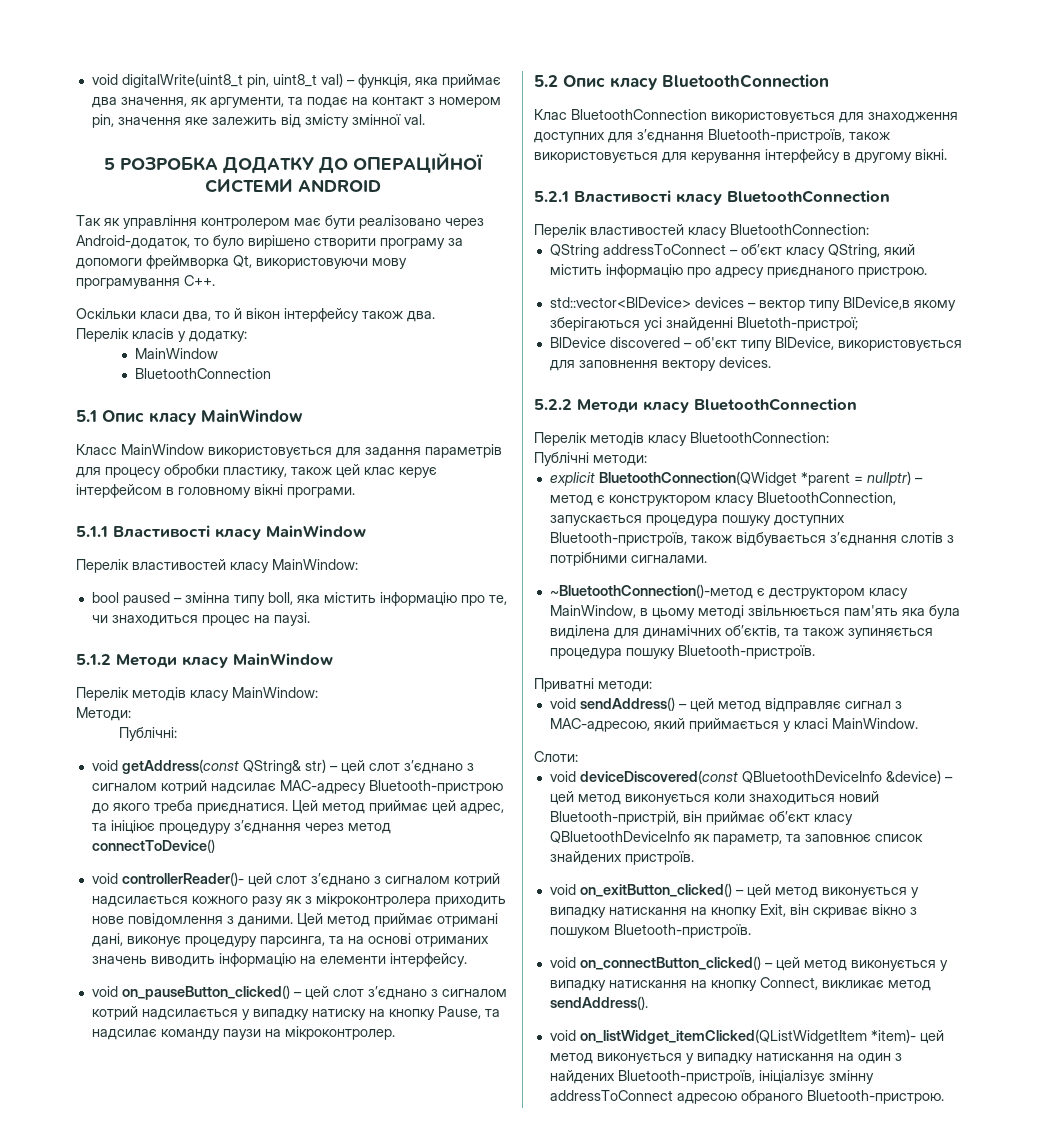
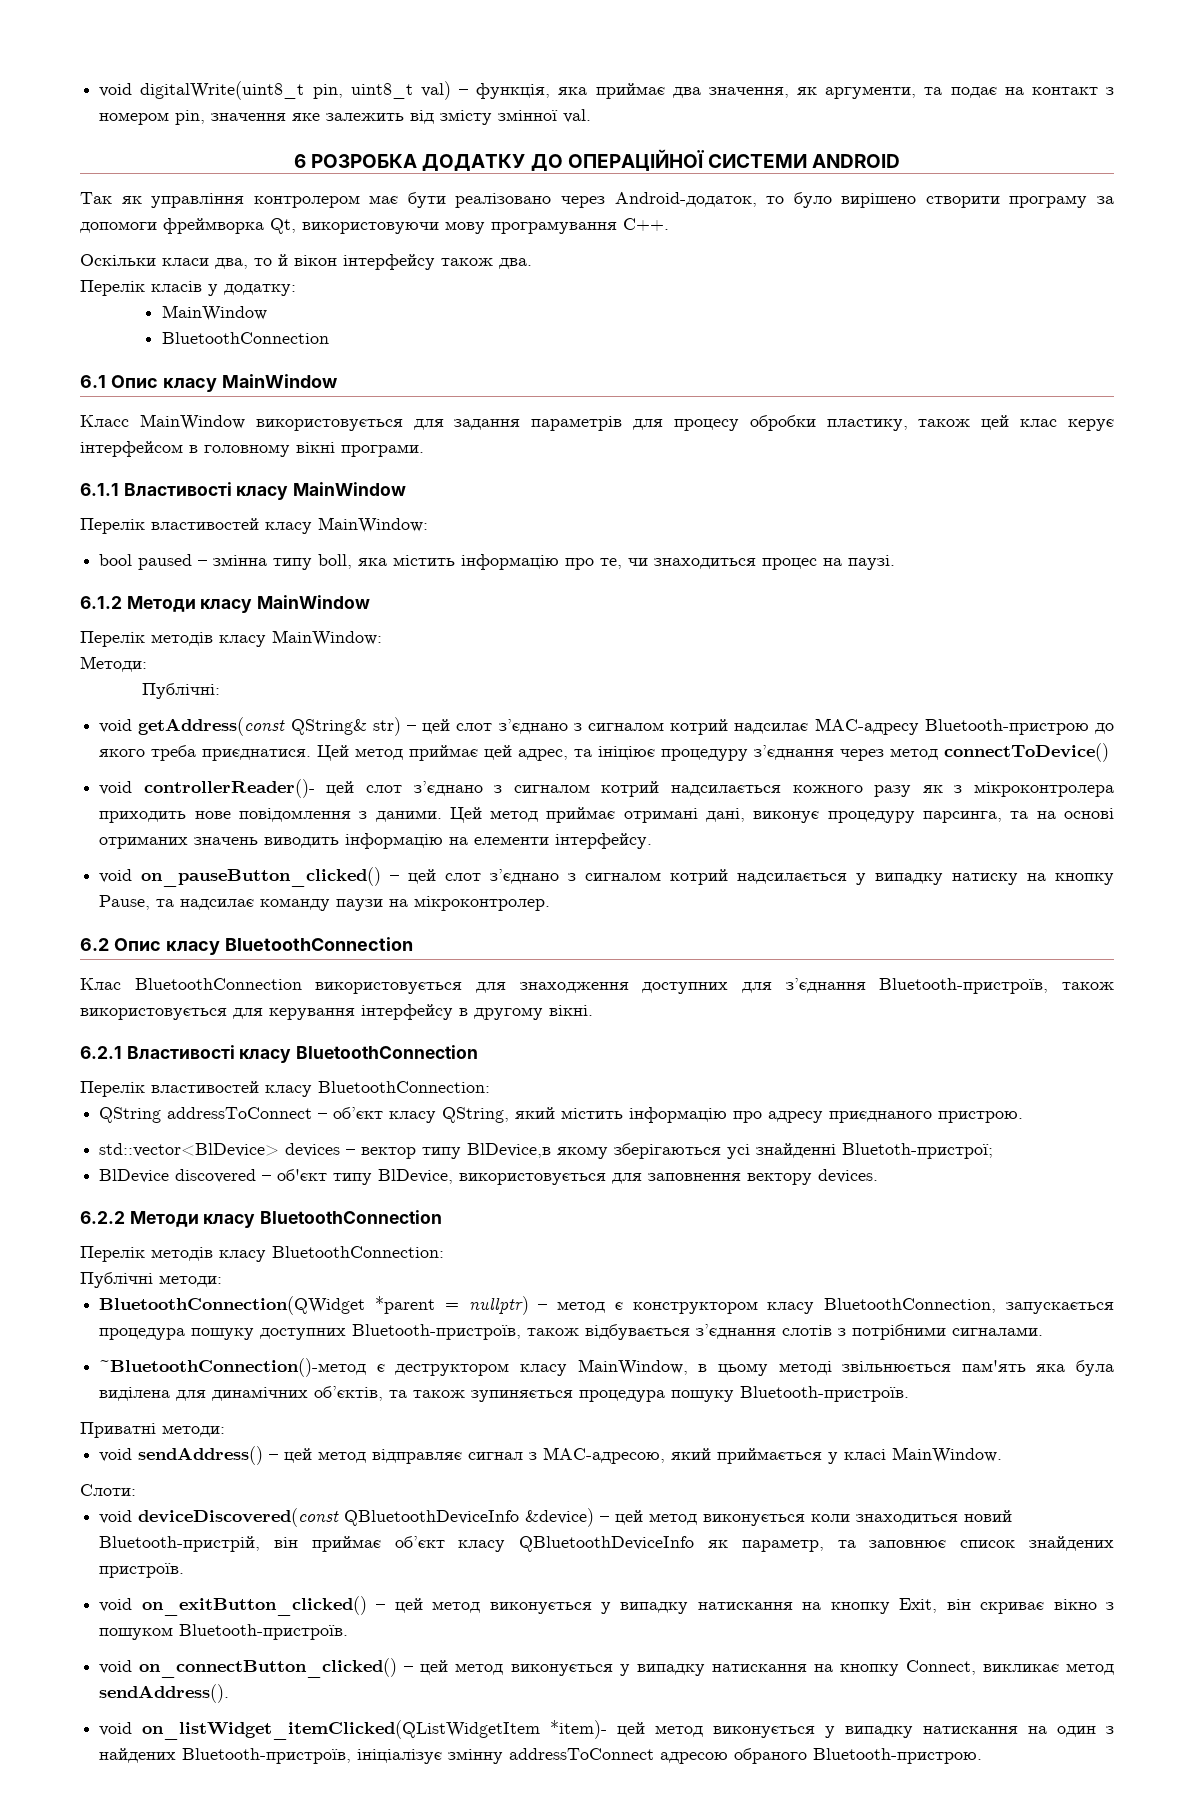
[103,158,115,170] 5 -> [294,154,307,168] 6
[76,410,97,422] 5.1 -> [80,375,106,388] 6.1
[76,526,108,537] 5.1.1 -> [80,483,119,496] 6.1.1
[76,654,111,665] 5.1.2 -> [80,596,122,609] 6.1.2
[534,75,558,87] 5.2 -> [80,938,109,951] 6.2
[534,191,569,202] 5.2.1 -> [80,1046,122,1059] 6.2.1
[534,399,572,410] 5.2.2 -> [80,1211,125,1224] 6.2.2
[549,472,595,486] explicit -> (222, 1281) none

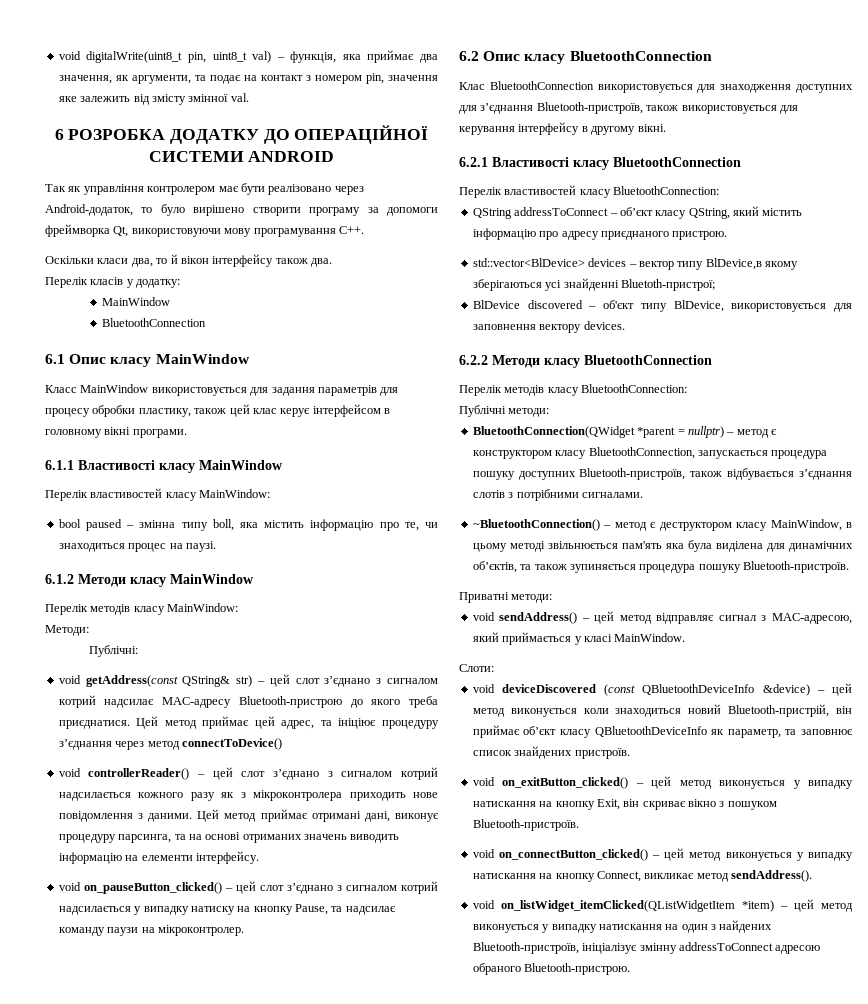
[143,779,315,798] controllerReader()- -> [88,768,206,780] controllerReader() –
[99,1358,367,1377] ~BluetoothConnection()-метод -> [472,519,647,531] ~BluetoothConnection() – метод
[138,1508,340,1527] deviceDiscovered(const -> [501,684,636,696] deviceDiscovered (const
[550,1720,608,1739] *item)- -> [741,900,788,912] *item) –

